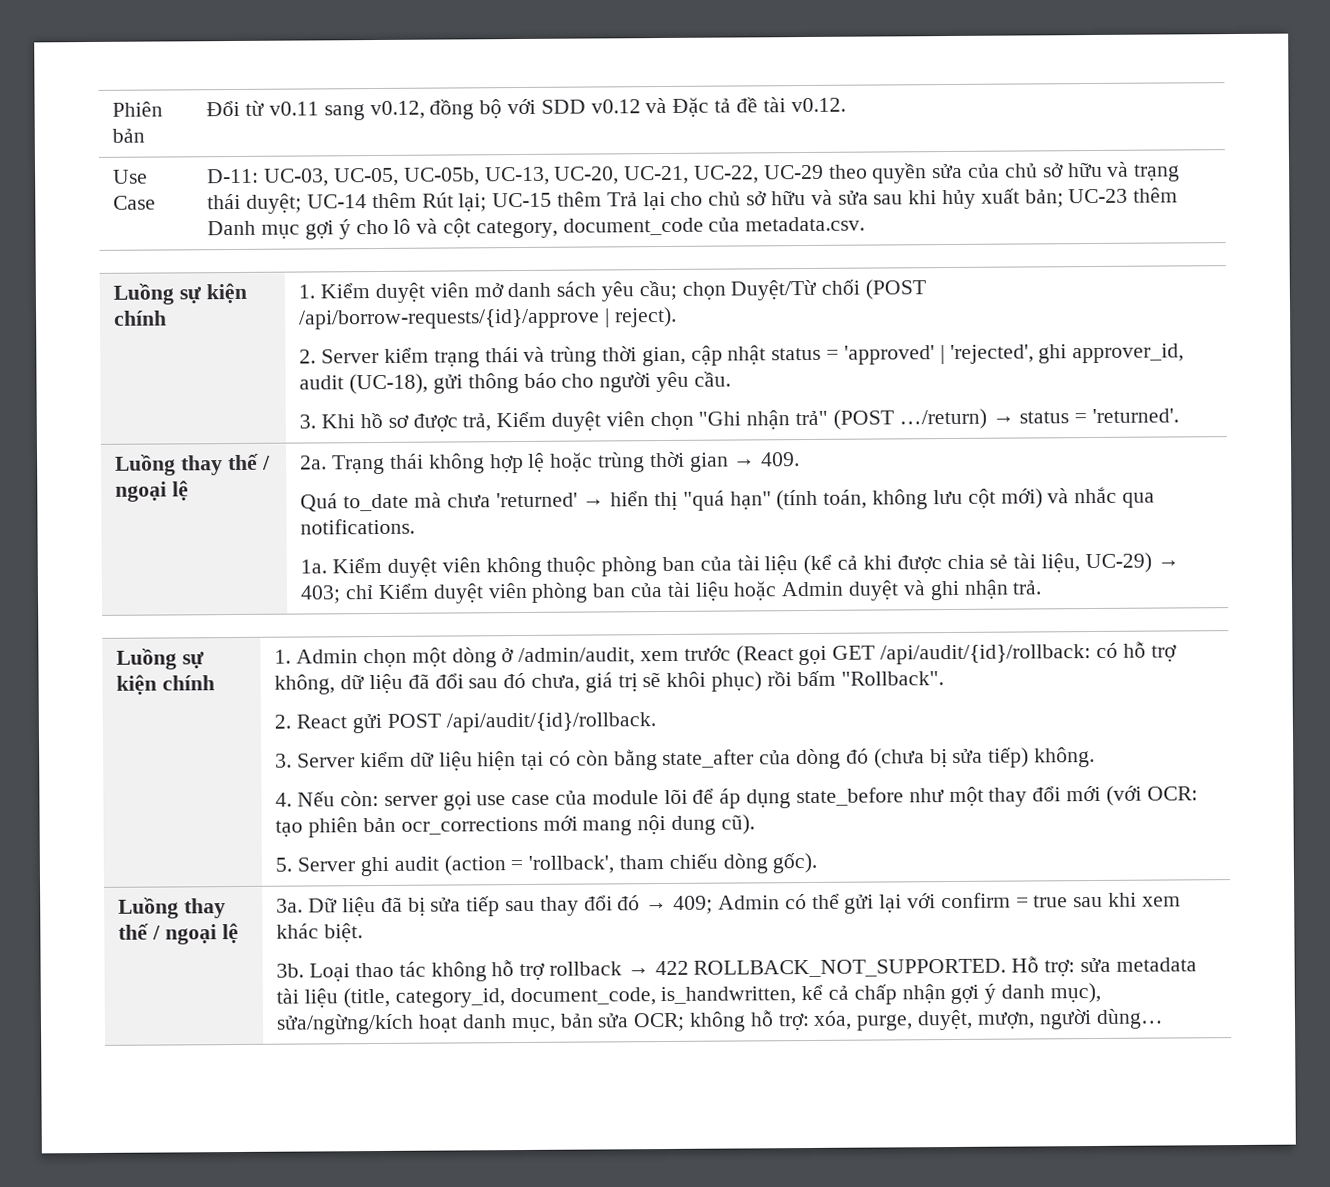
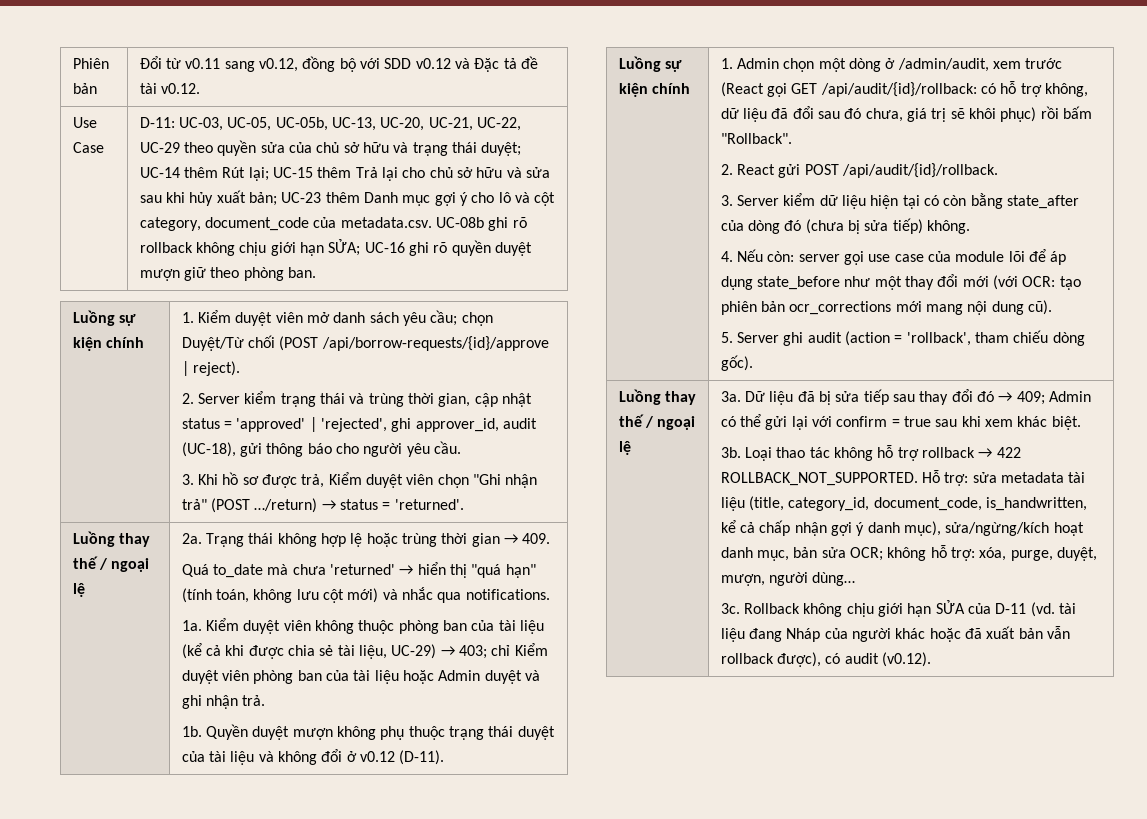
(866, 224) none -> [436,217,527,231] [139,239,532,256] [139,267,317,281] UC-08b ghi rõ rollback không chịu giới hạn SỬA; UC-16 ghi rõ quyền duyệt mượn giữ theo phòng ban.
(1043, 587) none -> [181,724,555,740] [181,749,445,765] // 1b. Quyền duyệt mượn không phụ thuộc trạng thái duyệt của tài liệu và không đổi ở v0.12 (D-11).
(1164, 1019) none -> [720,600,1076,617] [720,626,1070,642] [720,652,932,667] // 3c. Rollback không chịu giới hạn SỬA của D-11 (vd. tài liệu đang Nháp của người khác hoặc đã xuất bản vẫn rollback được), có audit (v0.12).

